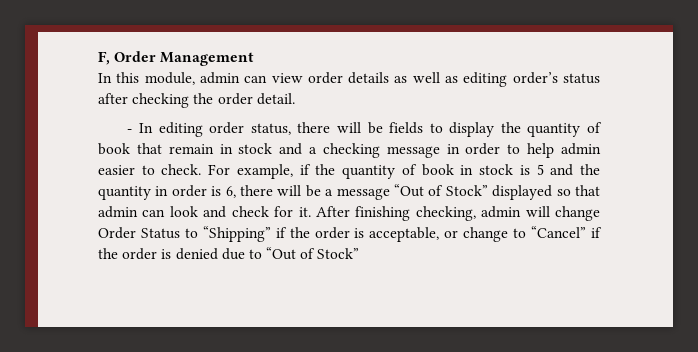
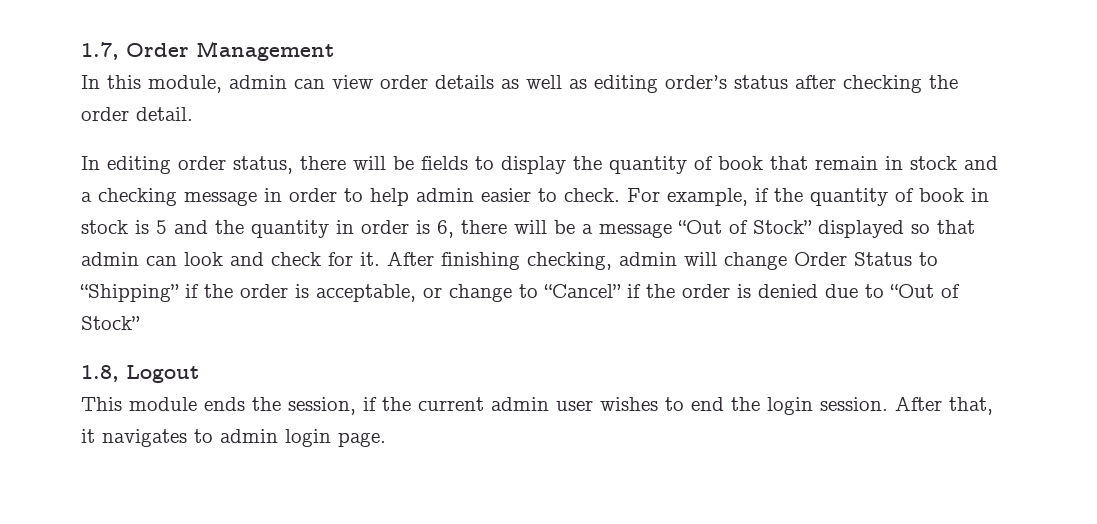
[98,51,110,65] F, -> [81,42,119,60] 1.7,
[127,129,133,133] - -> (193, 114) none
(360, 253) none -> [81,365,199,383] [81,396,993,415] [81,429,386,447] // 1.8, Logout // This module ends the session, if the current admin user wishes to end the login session. After that, it navigates to admin login page.

